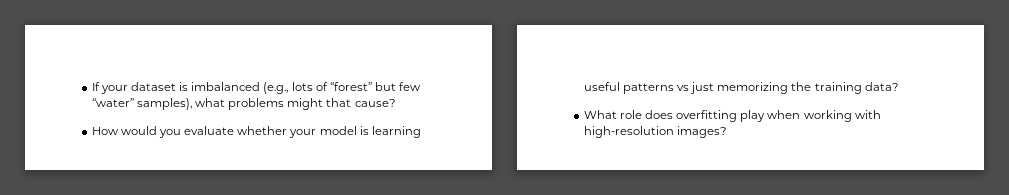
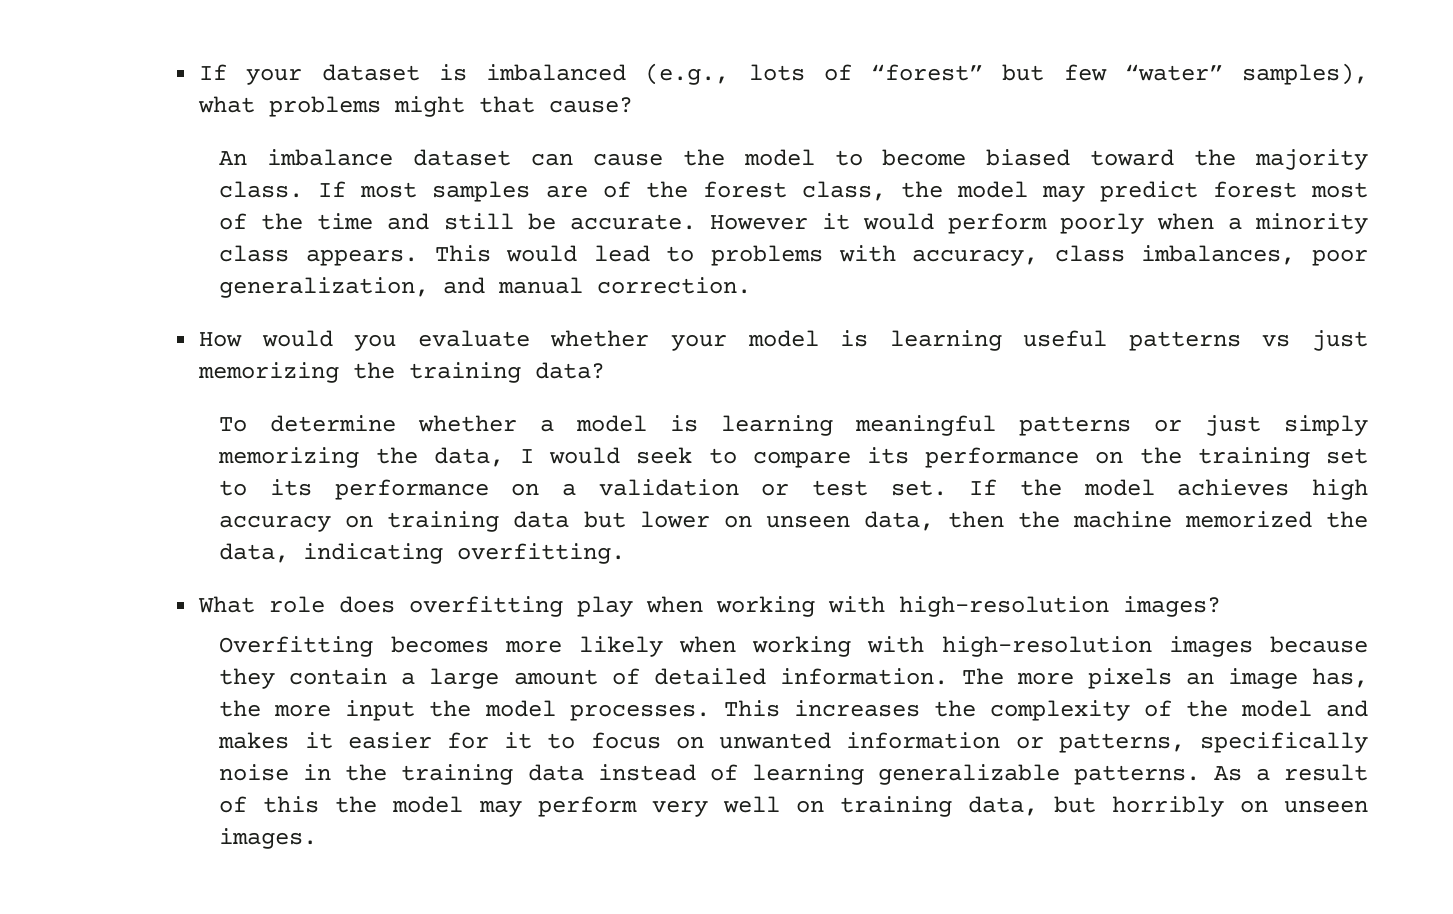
(396, 103) none -> [219,149,1368,170] [219,181,1368,202] [219,213,1368,234] [219,245,1368,266] [219,277,752,298] // An imbalance dataset can cause the model to become biased toward the majority class. If most samples are of the forest class, the model may predict forest most of the time and still be accurate. However it would perform poorly when a minority class appears. This would lead to problems with accuracy, class imbalances, poor generalization, and manual correction.
(899, 86) none -> [219,415,1369,436] [218,447,1368,468] [219,479,1368,500] [219,511,1369,532] [219,543,626,564] // To determine whether a model is learning meaningful patterns or just simply memorizing the data, I would seek to compare its performance on the training set to its performance on a validation or test set. If the model achieves high accuracy on training data but lower on unseen data, then the machine memorized the data, indicating overfitting.
(728, 132) none -> [219,636,1369,657] [219,668,1369,689] [219,700,1369,721] [218,732,1368,753] [219,764,1369,785] [219,796,1368,817] [219,828,318,849] // Overfitting becomes more likely when working with high-resolution images because they contain a large amount of detailed information. The more pixels an image has, the more input the model processes. This increases the complexity of the model and makes it easier for it to focus on unwanted information or patterns, specifically noise in the training data instead of learning generalizable patterns. As a result of this the model may perform very well on training data, but horribly on unseen images.

